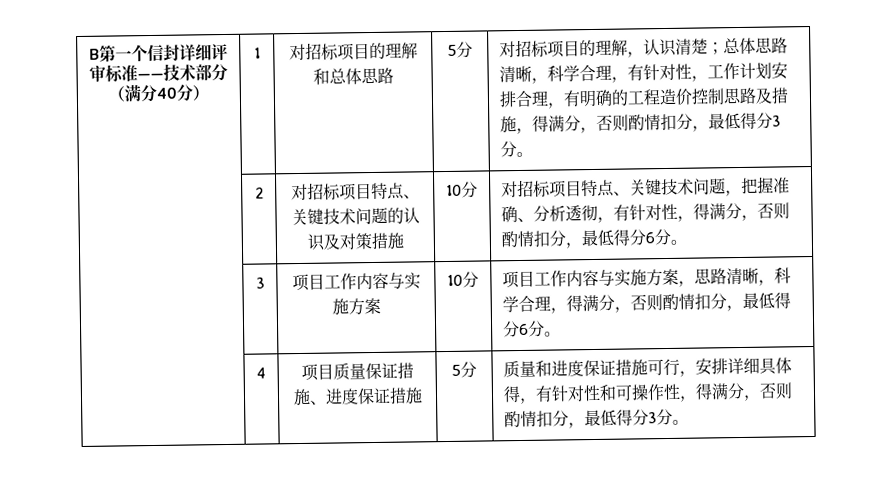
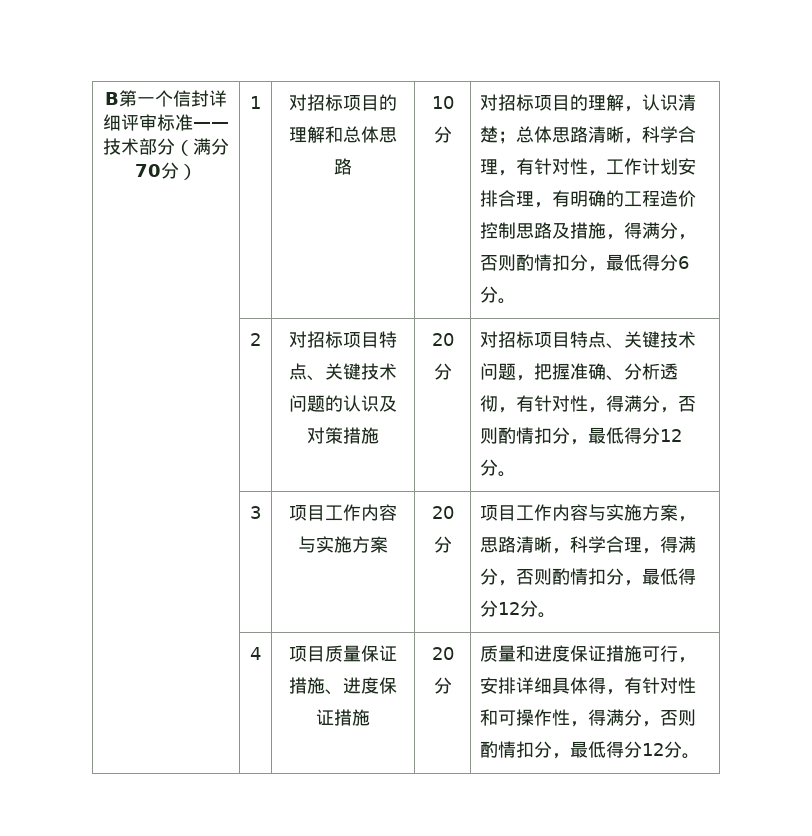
[156,86,177,99] 40 -> [135,164,161,177] 70
[447,44,457,56] 5 -> [431,96,454,109] 10
[772,115,782,127] 3 -> [677,256,689,269] 6
[446,184,462,196] 10 -> [431,333,454,346] 20
[645,232,656,244] 6 -> [659,429,682,442] 12
[447,274,463,286] 10 -> [431,506,454,519] 20
[519,323,530,336] 6 -> [497,602,520,615] 12
[451,364,461,376] 5 -> [431,647,454,660] 20
[648,412,658,424] 3 -> [641,743,664,756] 12

